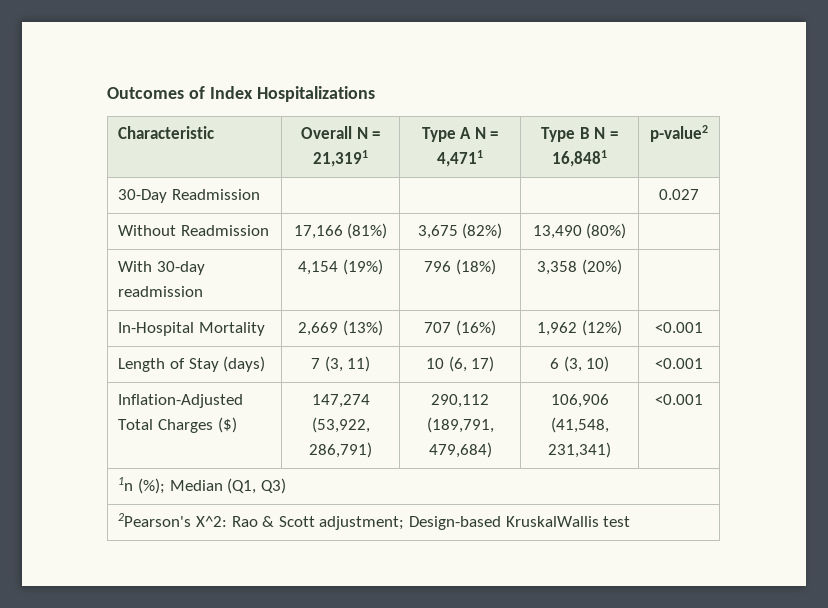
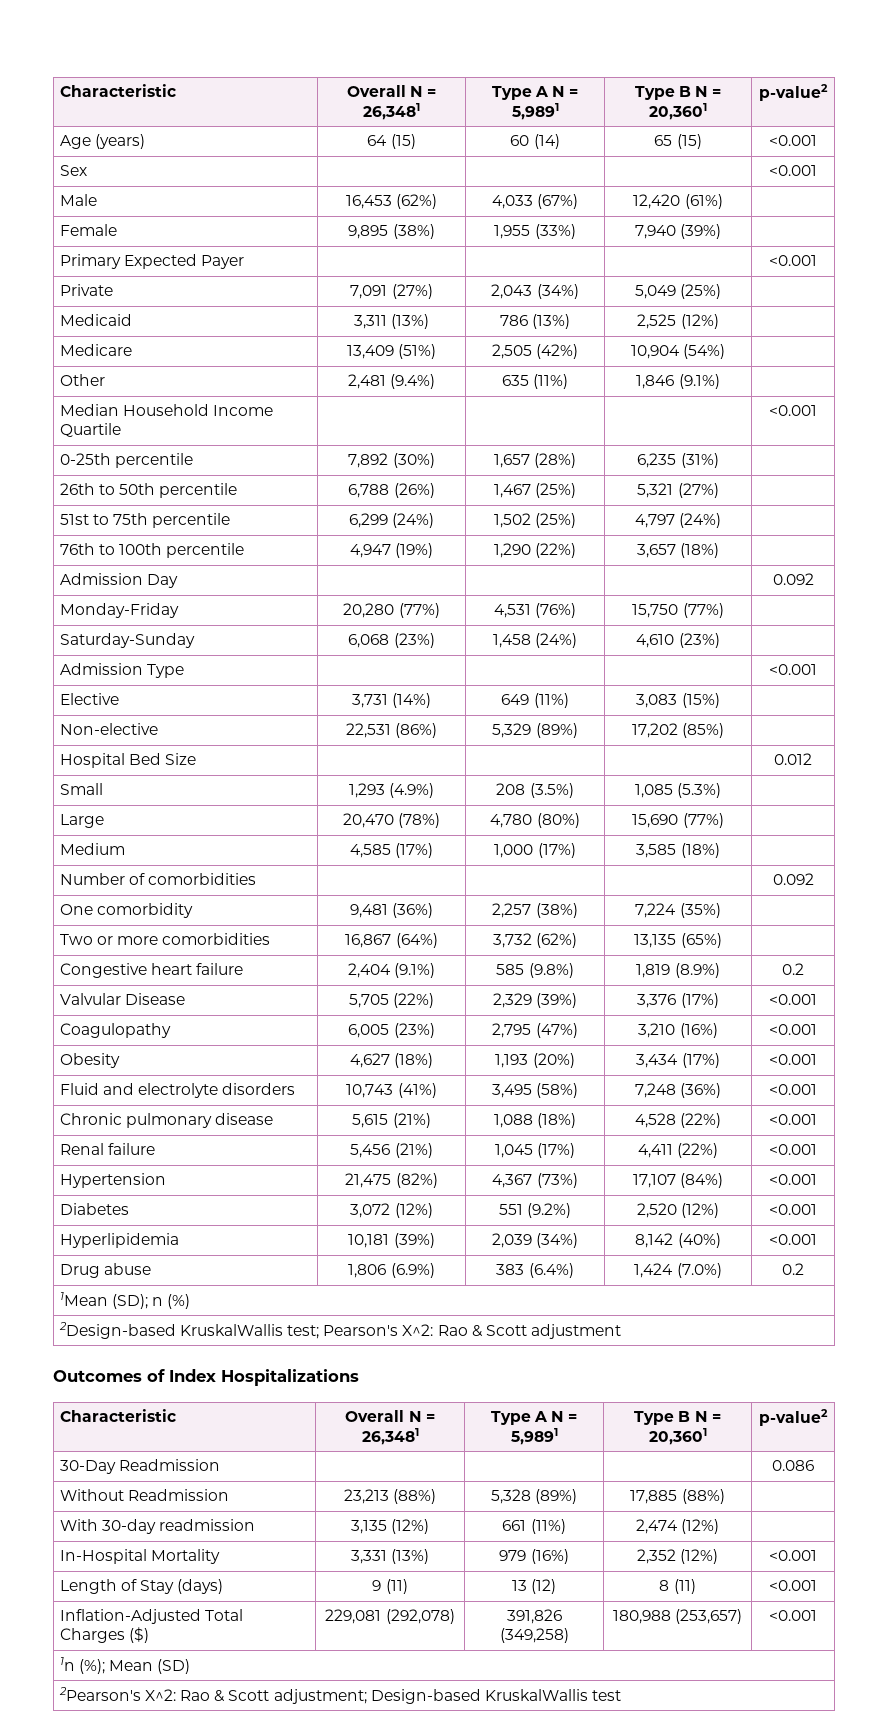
(107, 93) none -> [59,84,176,97] [346,85,437,97] [363,103,420,120] [491,86,579,100] [511,103,559,120] [634,86,722,100] [649,103,707,120] [759,84,828,101] [59,134,145,149] [367,134,416,149] [510,134,560,149] [654,134,702,149] [769,135,817,146] [59,165,87,176] [769,165,817,176] [59,194,97,206] [345,194,438,209] [491,194,579,209] [633,194,723,209] [59,224,117,236] [348,224,435,239] [494,224,576,239] [634,224,722,239] [59,254,244,269] [769,255,817,266] [59,284,113,296] [350,284,433,299] [491,284,579,299] [634,284,722,299] [59,314,132,326] [353,314,430,329] [499,314,571,329] [637,314,719,329] [59,344,132,356] [346,344,437,359] [491,344,579,359] [630,344,726,359] [59,374,105,386] [347,374,436,389] [501,374,569,389] [636,374,720,389] [59,404,273,416] [59,423,121,437] [769,405,817,416] [59,453,193,468] [348,453,435,468] [493,453,577,468] [637,453,719,468] [59,483,238,498] [348,483,435,498] [493,483,577,498] [637,483,719,498] [59,513,231,528] [348,513,435,528] [493,513,577,528] [634,513,722,528] [59,543,245,558] [349,543,434,558] [493,543,577,558] [636,543,720,558] [59,573,178,588] [772,573,814,585] [59,603,179,618] [343,603,440,618] [493,603,577,618] [632,603,724,618] [59,633,195,648] [348,633,435,648] [492,633,578,648] [636,633,720,648] [59,663,184,678] [769,664,817,675] [59,693,119,705] [351,693,432,708] [501,693,569,708] [636,693,720,708] [59,723,158,735] [345,723,438,738] [492,723,578,738] [631,723,725,738] [59,753,196,768] [774,753,812,765] [59,783,103,795] [348,783,435,798] [496,783,574,798] [634,783,722,798] [59,814,104,828] [342,813,441,828] [490,813,580,828] [632,813,724,828] [59,843,125,855] [349,843,434,858] [494,843,576,858] [636,843,720,858] [59,873,256,885] [772,873,814,885] [59,903,193,918] [349,903,434,918] [492,903,578,918] [635,903,721,918] [59,933,271,945] [345,933,438,948] [492,933,578,948] [634,933,722,948] [59,963,243,978] [347,963,436,978] [496,963,574,978] [636,963,720,978] [782,963,804,975] [59,993,185,1005] [348,993,435,1008] [492,993,578,1008] [637,993,719,1008] [769,994,817,1005] [59,1023,171,1038] [348,1023,435,1038] [492,1023,578,1038] [638,1023,718,1038] [769,1024,817,1035] [59,1053,120,1068] [349,1053,434,1068] [495,1053,575,1068] [636,1053,720,1068] [769,1054,817,1065] [59,1083,296,1098] [346,1083,437,1098] [491,1083,579,1098] [634,1083,722,1098] [769,1084,817,1095] [59,1113,273,1128] [352,1113,431,1128] [493,1113,577,1128] [634,1113,722,1128] [769,1114,817,1125] [59,1143,155,1155] [350,1143,433,1158] [494,1143,576,1158] [637,1143,719,1158] [769,1144,817,1155] [59,1173,166,1188] [345,1173,438,1188] [492,1173,578,1188] [632,1173,724,1188] [769,1174,817,1185] [59,1203,129,1215] [350,1203,433,1218] [498,1203,572,1218] [636,1203,720,1218] [769,1204,817,1215] [59,1233,179,1248] [348,1233,435,1248] [491,1233,579,1248] [635,1233,721,1248] [769,1234,817,1245] [59,1263,151,1278] [348,1263,435,1278] [496,1263,574,1278] [634,1263,722,1278] [782,1263,804,1275] [59,1292,191,1309] [58,1322,622,1339] Characteristic | Overall N = 26,3481 | Type A N = 5,9891 | Type B N = 20,3601 | p-value2 // Age (years) | 64 (15) | 60 (14) | 65 (15) | <0.001 // Sex | | | | <0.001 // Male | 16,453 (62%) | 4,033 (67%) | 12,420 (61%) | // Female | 9,895 (38%) | 1,955 (33%) | 7,940 (39%) | // Primary Expected Payer | | | | <0.001 // Private | 7,091 (27%) | 2,043 (34%) | 5,049 (25%) | // Medicaid | 3,311 (13%) | 786 (13%) | 2,525 (12%) | // Medicare | 13,409 (51%) | 2,505 (42%) | 10,904 (54%) | // Other | 2,481 (9.4%) | 635 (11%) | 1,846 (9.1%) | // Median Household Income Quartile | | | | <0.001 // 0-25th percentile | 7,892 (30%) | 1,657 (28%) | 6,235 (31%) | // 26th to 50th percentile | 6,788 (26%) | 1,467 (25%) | 5,321 (27%) | // 51st to 75th percentile | 6,299 (24%) | 1,502 (25%) | 4,797 (24%) | // 76th to 100th percentile | 4,947 (19%) | 1,290 (22%) | 3,657 (18%) | // Admission Day | | | | 0.092 // Monday-Friday | 20,280 (77%) | 4,531 (76%) | 15,750 (77%) | // Saturday-Sunday | 6,068 (23%) | 1,458 (24%) | 4,610 (23%) | // Admission Type | | | | <0.001 // Elective | 3,731 (14%) | 649 (11%) | 3,083 (15%) | // Non-elective | 22,531 (86%) | 5,329 (89%) | 17,202 (85%) | // Hospital Bed Size | | | | 0.012 // Small | 1,293 (4.9%) | 208 (3.5%) | 1,085 (5.3%) | // Large | 20,470 (78%) | 4,780 (80%) | 15,690 (77%) | // Medium | 4,585 (17%) | 1,000 (17%) | 3,585 (18%) | // Number of comorbidities | | | | 0.092 // One comorbidity | 9,481 (36%) | 2,257 (38%) | 7,224 (35%) | // Two or more comorbidities | 16,867 (64%) | 3,732 (62%) | 13,135 (65%) | // Congestive heart failure | 2,404 (9.1%) | 585 (9.8%) | 1,819 (8.9%) | 0.2 // Valvular Disease | 5,705 (22%) | 2,329 (39%) | 3,376 (17%) | <0.001 // Coagulopathy | 6,005 (23%) | 2,795 (47%) | 3,210 (16%) | <0.001 // Obesity | 4,627 (18%) | 1,193 (20%) | 3,434 (17%) | <0.001 // Fluid and electrolyte disorders | 10,743 (41%) | 3,495 (58%) | 7,248 (36%) | <0.001 // Chronic pulmonary disease | 5,615 (21%) | 1,088 (18%) | 4,528 (22%) | <0.001 // Renal failure | 5,456 (21%) | 1,045 (17%) | 4,411 (22%) | <0.001 // Hypertension | 21,475 (82%) | 4,367 (73%) | 17,107 (84%) | <0.001 // Diabetes | 3,072 (12%) | 551 (9.2%) | 2,520 (12%) | <0.001 // Hyperlipidemia | 10,181 (39%) | 2,039 (34%) | 8,142 (40%) | <0.001 // Drug abuse | 1,806 (6.9%) | 383 (6.4%) | 1,424 (7.0%) | 0.2 // 1Mean (SD); n (%) // 2Design-based KruskalWallis test; Pearson's X^2: Rao & Scott adjustment //
[313,150,368,167] [421,127,499,142] [437,150,483,167] [541,127,618,142] [552,150,607,167] 21,3191 | Type A N = 4,4711 | Type B N = 16,8481 -> [361,1428,419,1445] [490,1411,578,1425] [510,1428,558,1445] [634,1411,721,1425] [648,1428,707,1445] 26,3481 | Type A N = 5,9891 | Type B N = 20,3601
[659,189,699,200] 0.027 -> [772,1460,814,1471] 0.086
[293,223,388,239] [417,223,503,239] [532,223,627,239] [118,261,205,275] [118,286,204,297] [298,259,383,275] [424,259,496,275] [537,259,622,275] 17,166 (81%) | 3,675 (82%) | 13,490 (80%) | // With 30-day readmission | 4,154 (19%) | 796 (18%) | 3,358 (20%) -> [343,1489,437,1504] [490,1489,578,1504] [630,1489,725,1504] [59,1519,255,1534] [350,1519,430,1534] [502,1519,566,1534] [635,1519,720,1534] 23,213 (88%) | 5,328 (89%) | 17,885 (88%) | // With 30-day readmission | 3,135 (12%) | 661 (11%) | 2,474 (12%)
[298,320,383,336] [424,320,496,336] [537,322,578,336] 2,669 (13%) | 707 (16%) | 1,962 -> [350,1549,430,1564] [499,1549,569,1564] [636,1549,676,1564] 3,331 (13%) | 979 (16%) | 2,352
[310,356,371,372] [425,356,495,372] [549,356,610,372] 7 (3, 11) | 10 (6, 17) | 6 (3, 10) -> [372,1579,408,1594] [511,1579,557,1594] [659,1579,696,1594] 9 (11) | 13 (12) | 8 (11)
[311,394,370,408] [311,417,370,433] [309,442,372,458] [431,394,489,408] [426,417,494,433] [428,442,492,458] [550,394,609,408] [550,417,609,433] [548,442,611,458] 147,274 (53,922, 286,791) | 290,112 (189,791, 479,684) | 106,906 (41,548, 231,341) -> [325,1609,455,1624] [506,1609,562,1624] [499,1628,569,1643] [612,1609,743,1624] 229,081 (292,078) | 391,826 (349,258) | 180,988 (253,657)
[169,478,286,494] Median (Q1, Q3) -> [108,1659,191,1674] Mean (SD)

